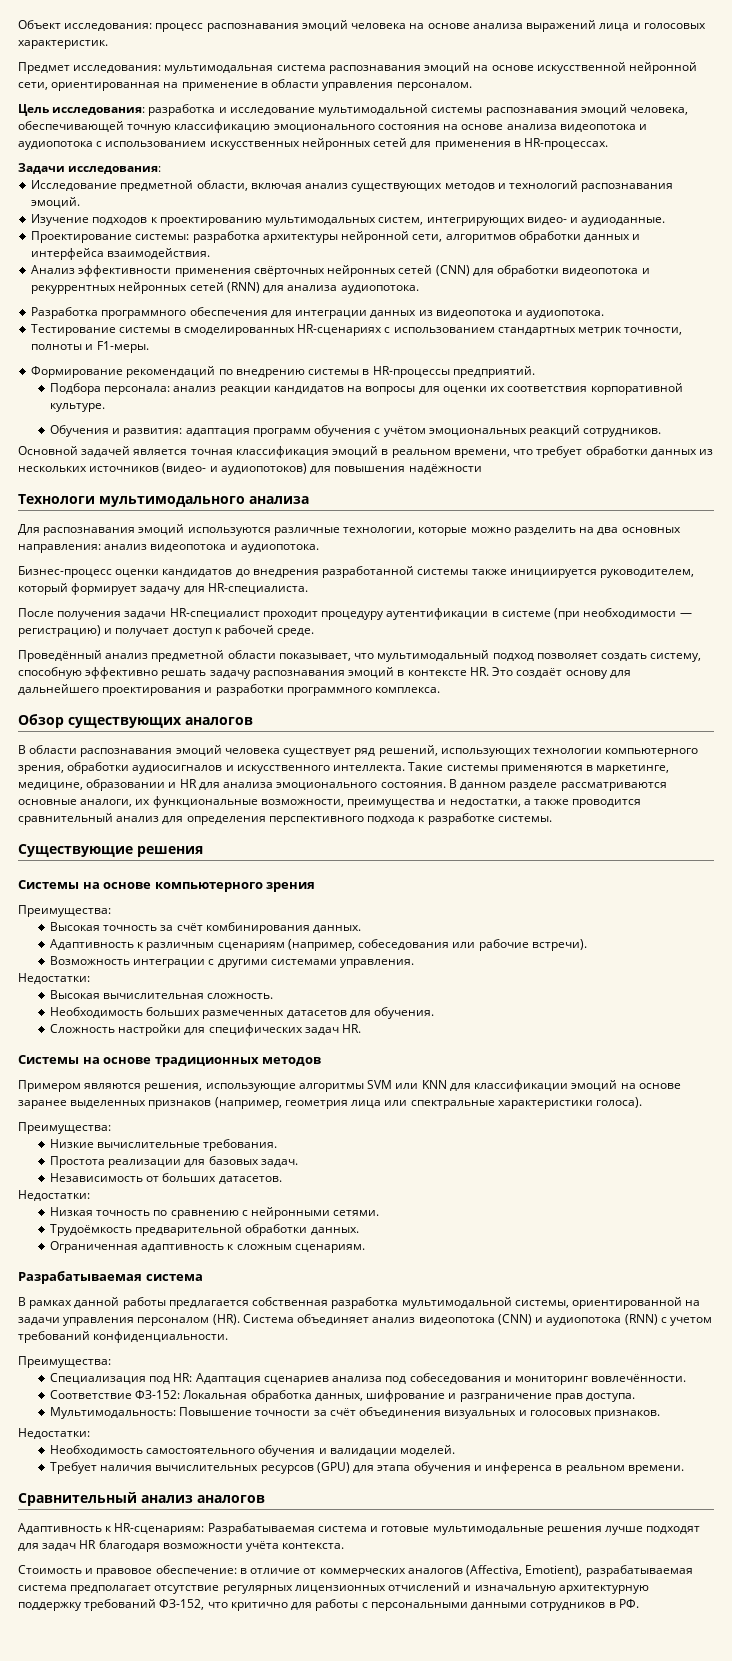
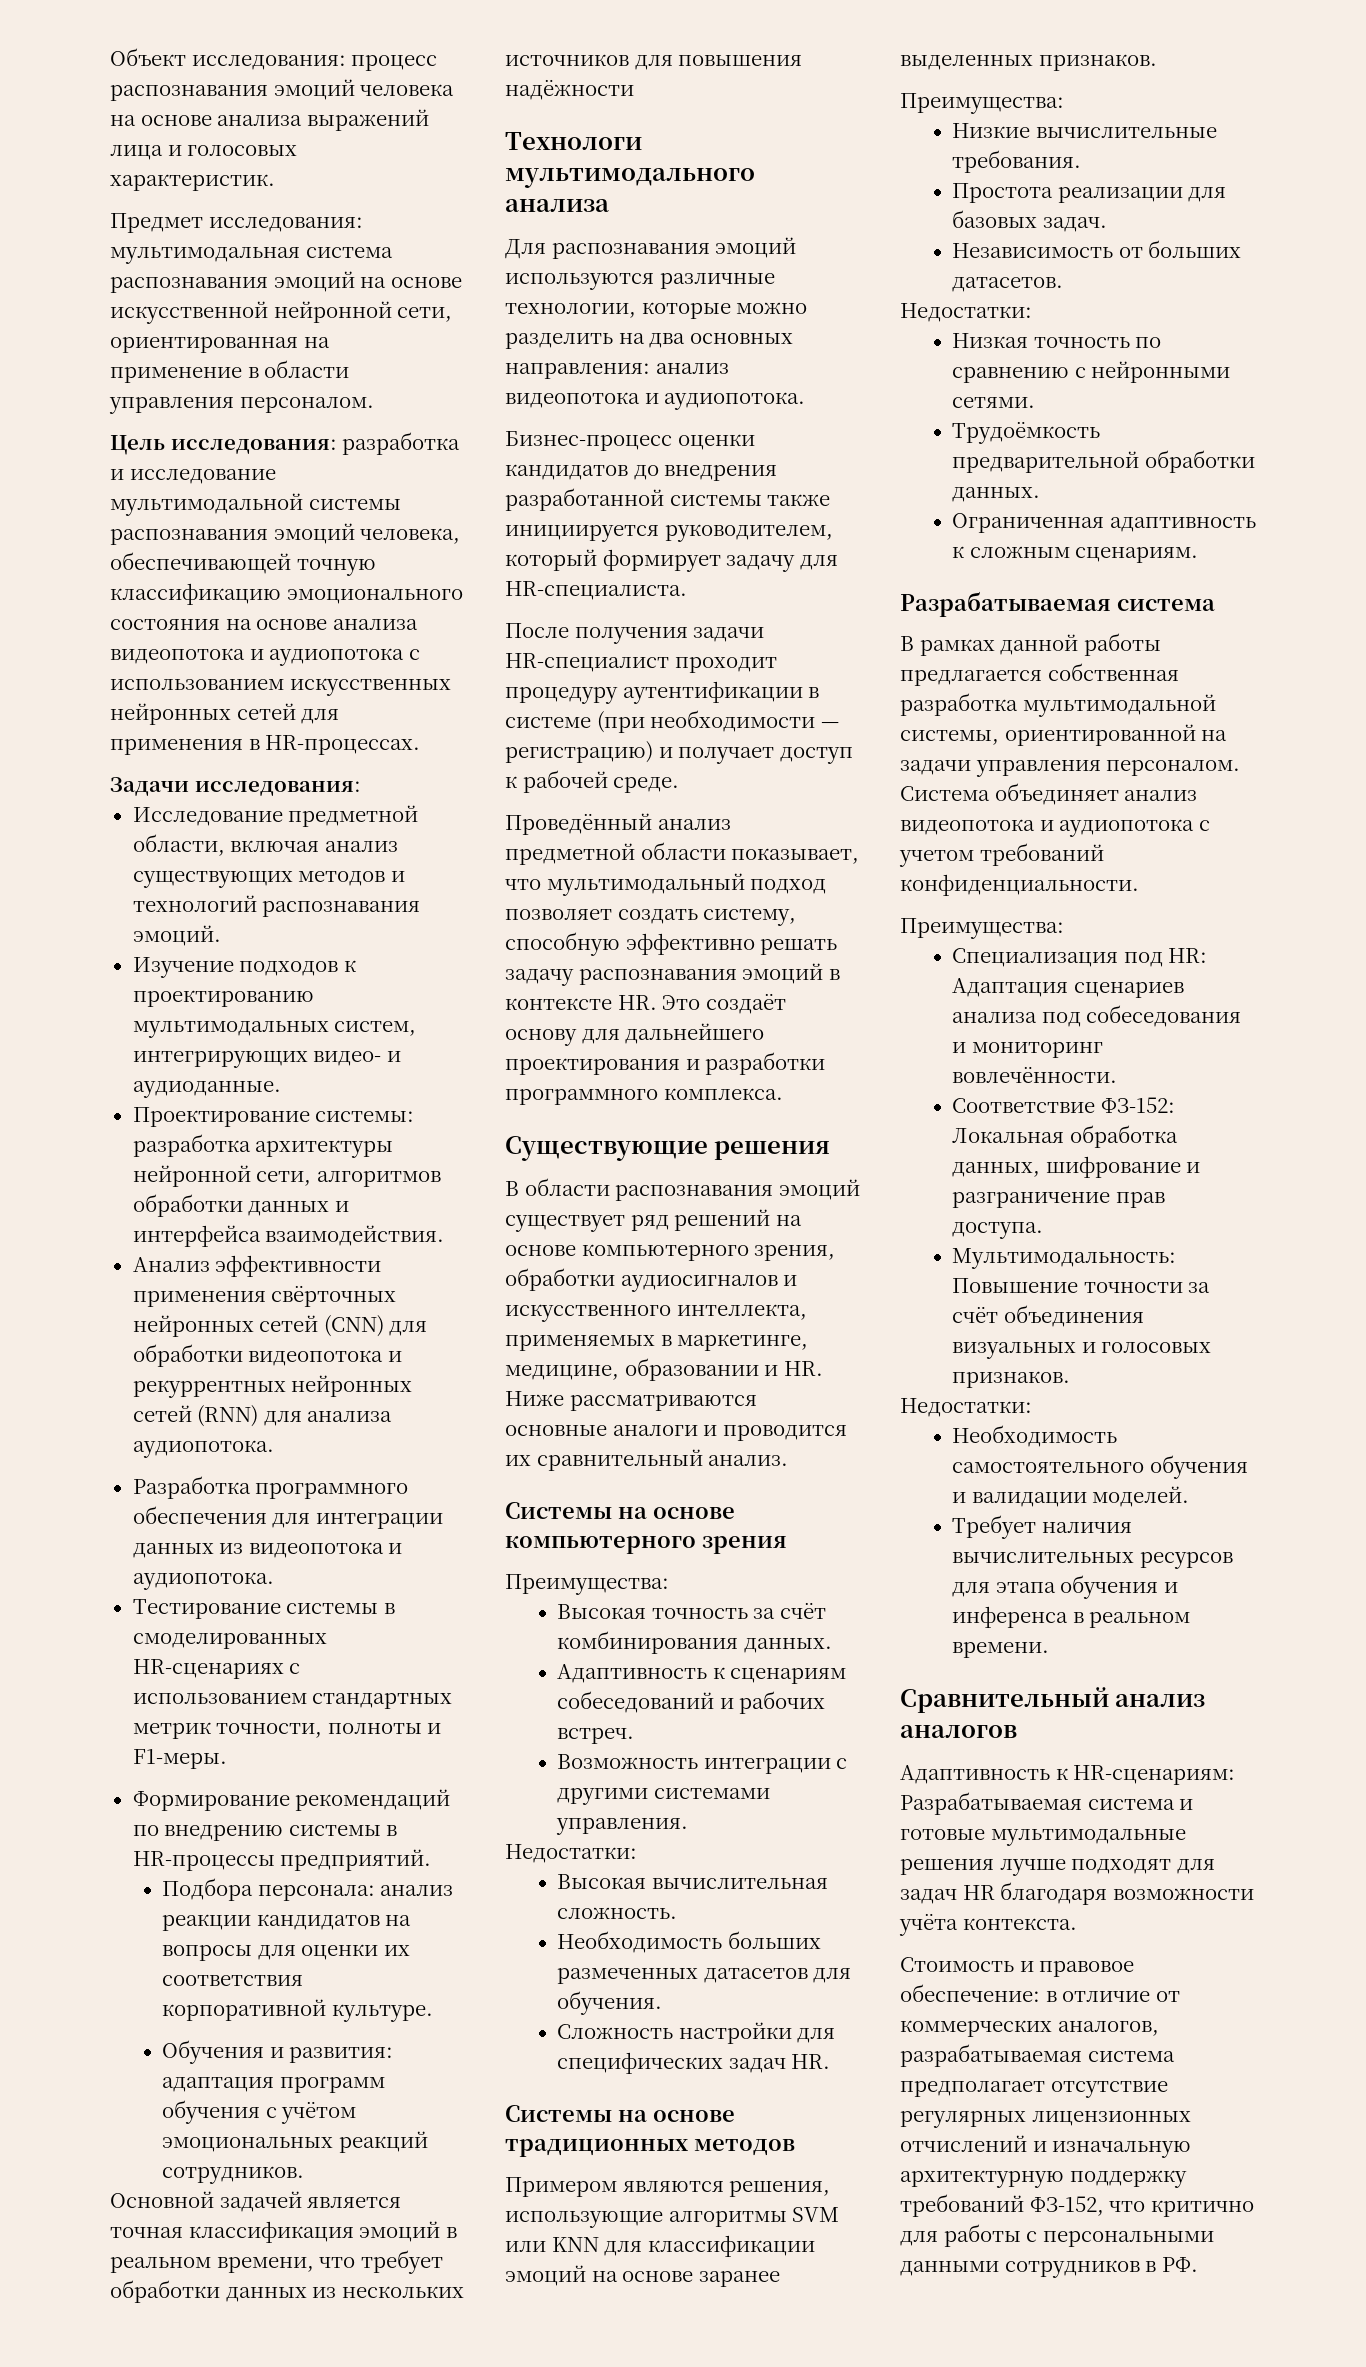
[162,463,307,475] (видео- и аудиопотоков) -> (629, 60) none
[18,714,253,728] Обзор существующих аналогов -> [505,1136,831,1161] Существующие решения
[224,748,280,754] человека -> (860, 1189) none
[378,745,603,757] решений, использующих технологии -> [674,1209,802,1231] [505,1245,576,1256] решений на основе
[333,762,583,774] интеллекта. Такие системы применяются -> [676,1304,807,1320] [505,1335,655,1351] интеллекта, применяемых
[179,779,667,791] [18,796,642,808] [18,813,552,825] [18,844,203,857] HR для анализа эмоционального состояния. В данном разделе рассматриваются основные аналоги, их функциональные возможности, преимущества и недостатки, а также проводится сравнительный анализ для определения перспективного подхода к разработке системы. // Существующие решения -> [783,1361,823,1376] [505,1391,757,1411] [505,1425,847,1441] [505,1449,789,1471] HR. Ниже рассматриваются основные аналоги и проводится их сравнительный анализ.
[146,939,587,951] различным сценариям (например, собеседования или рабочие встречи). -> [730,1668,847,1684] [557,1691,826,1714] [557,1728,635,1744] сценариям собеседований и рабочих встреч.
[148,1097,643,1109] признаков (например, геометрия лица или спектральные характеристики голоса). -> [1038,54,1157,71] признаков.
[137,1314,240,1326] персоналом (HR). -> [1106,760,1241,776] персоналом.
[497,1314,658,1326] (CNN) и аудиопотока (RNN) -> [1039,819,1195,837] и аудиопотока
[316,1462,350,1473] (GPU) -> (1233, 1560) none
[407,1565,583,1576] аналогов (Affectiva, Emotient), -> [1057,2021,1159,2036] аналогов,

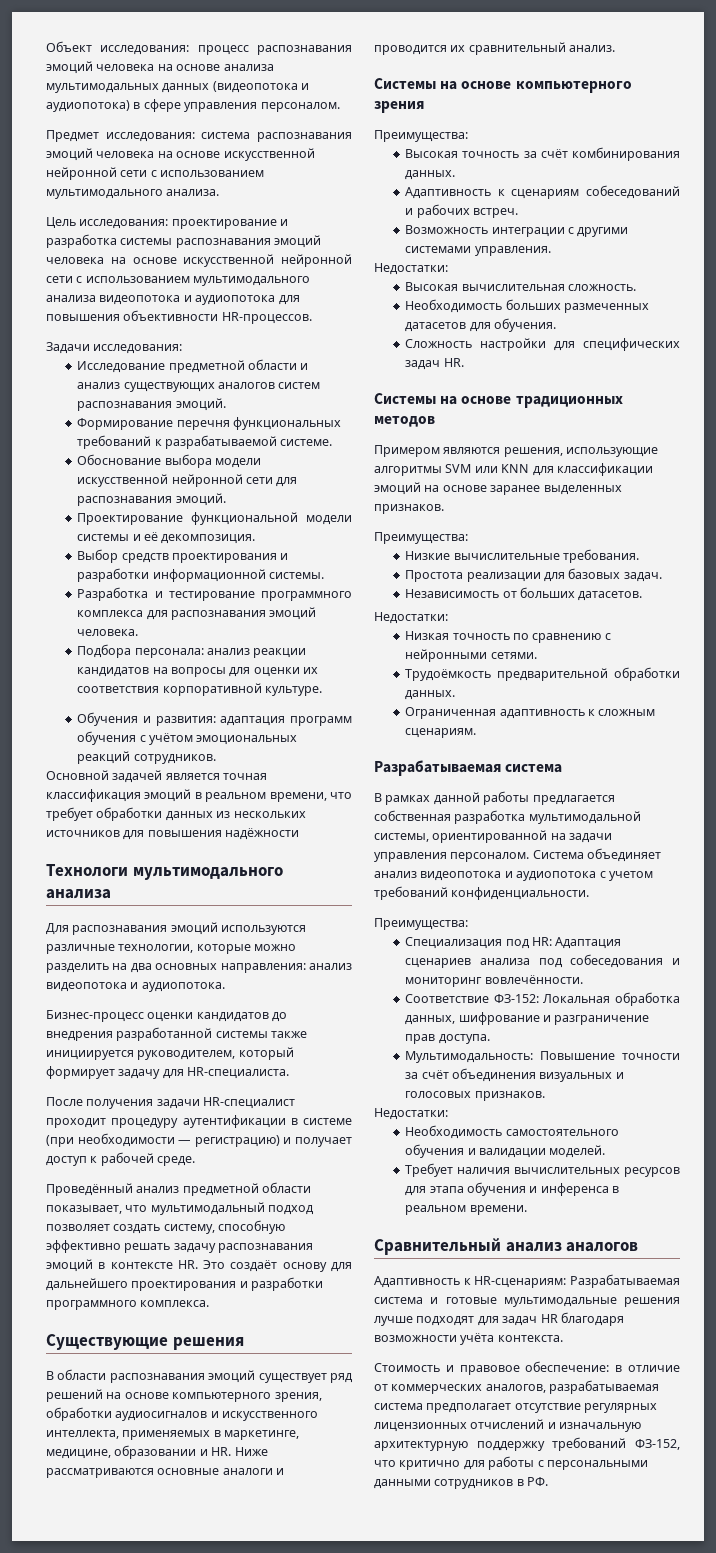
[306,109,429,131] [110,145,298,160] [110,174,275,191] выражений лица и голосовых характеристик. -> [46,81,310,93] [46,99,340,112] мультимодальных данных (видеопотока и аудиопотока) в сфере управления персоналом.
[110,247,300,264] мультимодальная -> (195, 137) none
[360,277,462,288] [110,301,453,324] [110,337,330,353] [110,360,350,383] [109,397,374,414] [110,432,461,455] [110,469,276,484] [110,493,401,516] [110,523,461,545] [110,552,376,576] [110,583,463,605] [110,619,418,630] [110,648,420,666] [110,678,451,696] [110,703,340,725] [110,735,421,755] [110,777,361,796] [132,805,419,827] [132,834,398,856] [132,871,405,888] [132,895,421,917] [132,925,221,946] [132,957,356,978] [132,990,314,1007] [132,1021,417,1038] [132,1051,401,1068] [132,1081,281,1098] [132,1107,415,1127] [132,1134,394,1158] [132,1165,441,1187] [132,1194,349,1217] [132,1225,445,1247] [132,1255,382,1277] [132,1285,397,1307] [132,1315,428,1337] [132,1344,402,1367] [132,1375,413,1398] [132,1405,393,1427] [132,1440,274,1458] [132,1476,409,1499] [132,1506,443,1529] [132,1542,403,1558] [132,1572,274,1590] [132,1599,395,1619] [132,1633,327,1649] [132,1659,301,1679] [132,1693,453,1709] [132,1722,442,1739] [132,1749,227,1769] [132,1789,451,1811] [132,1825,398,1841] [132,1849,432,1871] на основе искусственной нейронной сети, ориентированная на применение в области управления персоналом. // Цель исследования: разработка и исследование мультимодальной системы распознавания эмоций человека, обеспечивающей точную классификацию эмоционального состояния на основе анализа видеопотока и аудиопотока с использованием искусственных нейронных сетей для применения в HR-процессах. // Задачи исследования: // Исследование предметной области, включая анализ существующих методов и технологий распознавания эмоций. // Изучение подходов к проектированию мультимодальных систем, интегрирующих видео- и аудиоданные. // Проектирование системы: разработка архитектуры нейронной сети, алгоритмов обработки данных и интерфейса взаимодействия. // Анализ эффективности применения свёрточных нейронных сетей (CNN) для обработки видеопотока и рекуррентных нейронных сетей (RNN) для анализа аудиопотока. // Разработка программного обеспечения для интеграции данных из видеопотока и аудиопотока. // Тестирование системы в смоделированных HR-сценариях с использованием стандартных метрик точности, полноты и F1-меры. // Формирование рекомендаций по внедрению системы в HR-процессы предприятий. -> [96,148,315,161] [46,167,265,180] [46,189,220,199] [46,217,289,229] [46,234,322,248] [46,254,352,267] [46,276,311,286] [46,295,300,305] [46,310,312,324] [46,342,183,354] [77,359,309,373] [77,382,321,392] [77,398,226,411] [77,417,342,430] [77,435,333,449] [77,454,262,468] [77,474,298,487] [77,493,226,506] [77,512,352,525] [77,532,256,544] [77,549,289,563] [77,568,325,582] [77,587,352,601] [77,607,317,620] [77,629,139,636] человека на основе искусственной нейронной сети с использованием мультимодального анализа. // Цель исследования: проектирование и разработка системы распознавания эмоций человека на основе искусственной нейронной сети с использованием мультимодального анализа видеопотока и аудиопотока для повышения объективности HR-процессов. // Задачи исследования: // Исследование предметной области и анализ существующих аналогов систем распознавания эмоций. // Формирование перечня функциональных требований к разрабатываемой системе. // Обоснование выбора модели искусственной нейронной сети для распознавания эмоций. // Проектирование функциональной модели системы и её декомпозиция. // Выбор средств проектирования и разработки информационной системы. // Разработка и тестирование программного комплекса для распознавания эмоций человека.

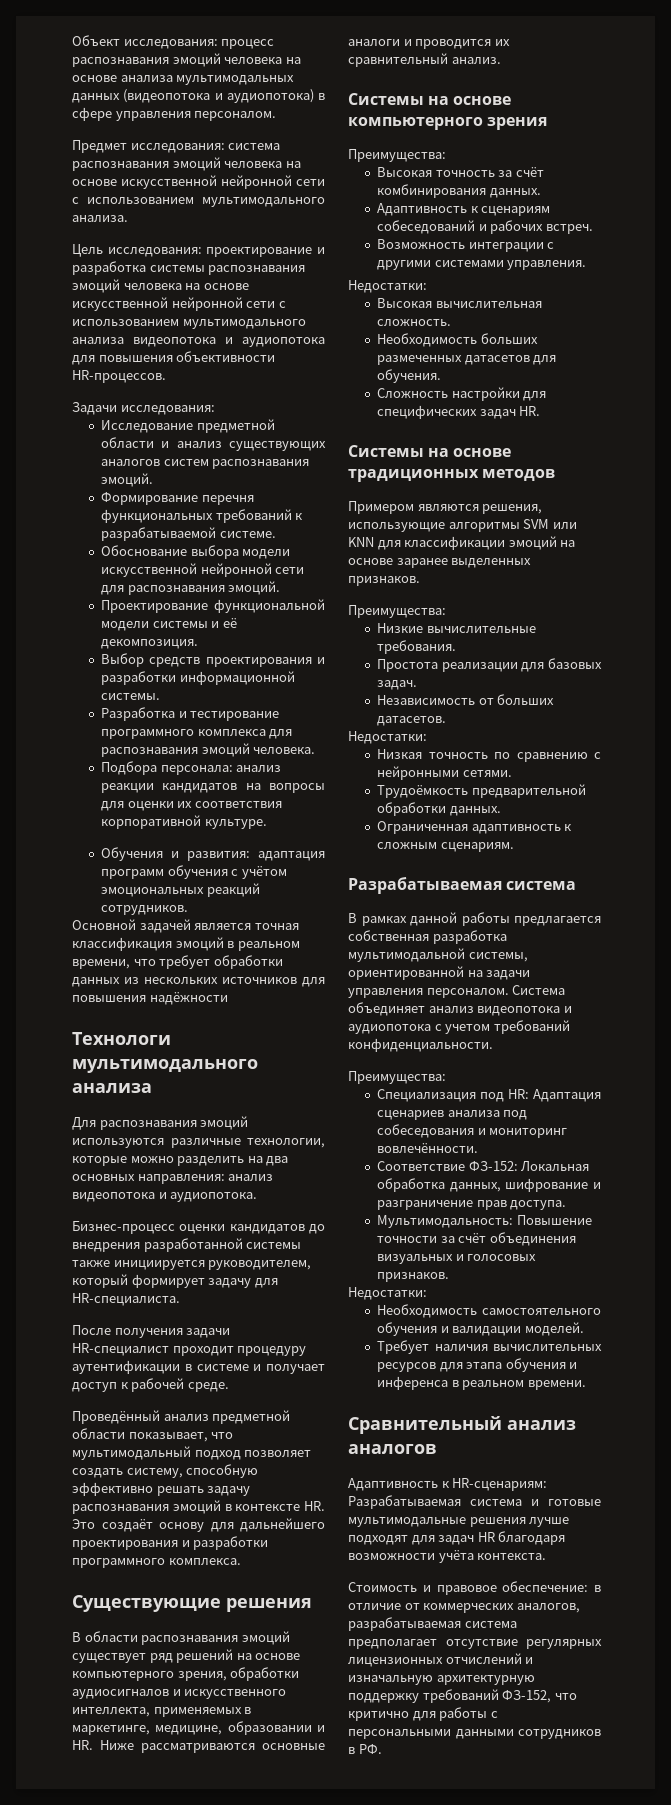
[46,1133,280,1147] (при необходимости — регистрацию) -> (249, 1367) none

